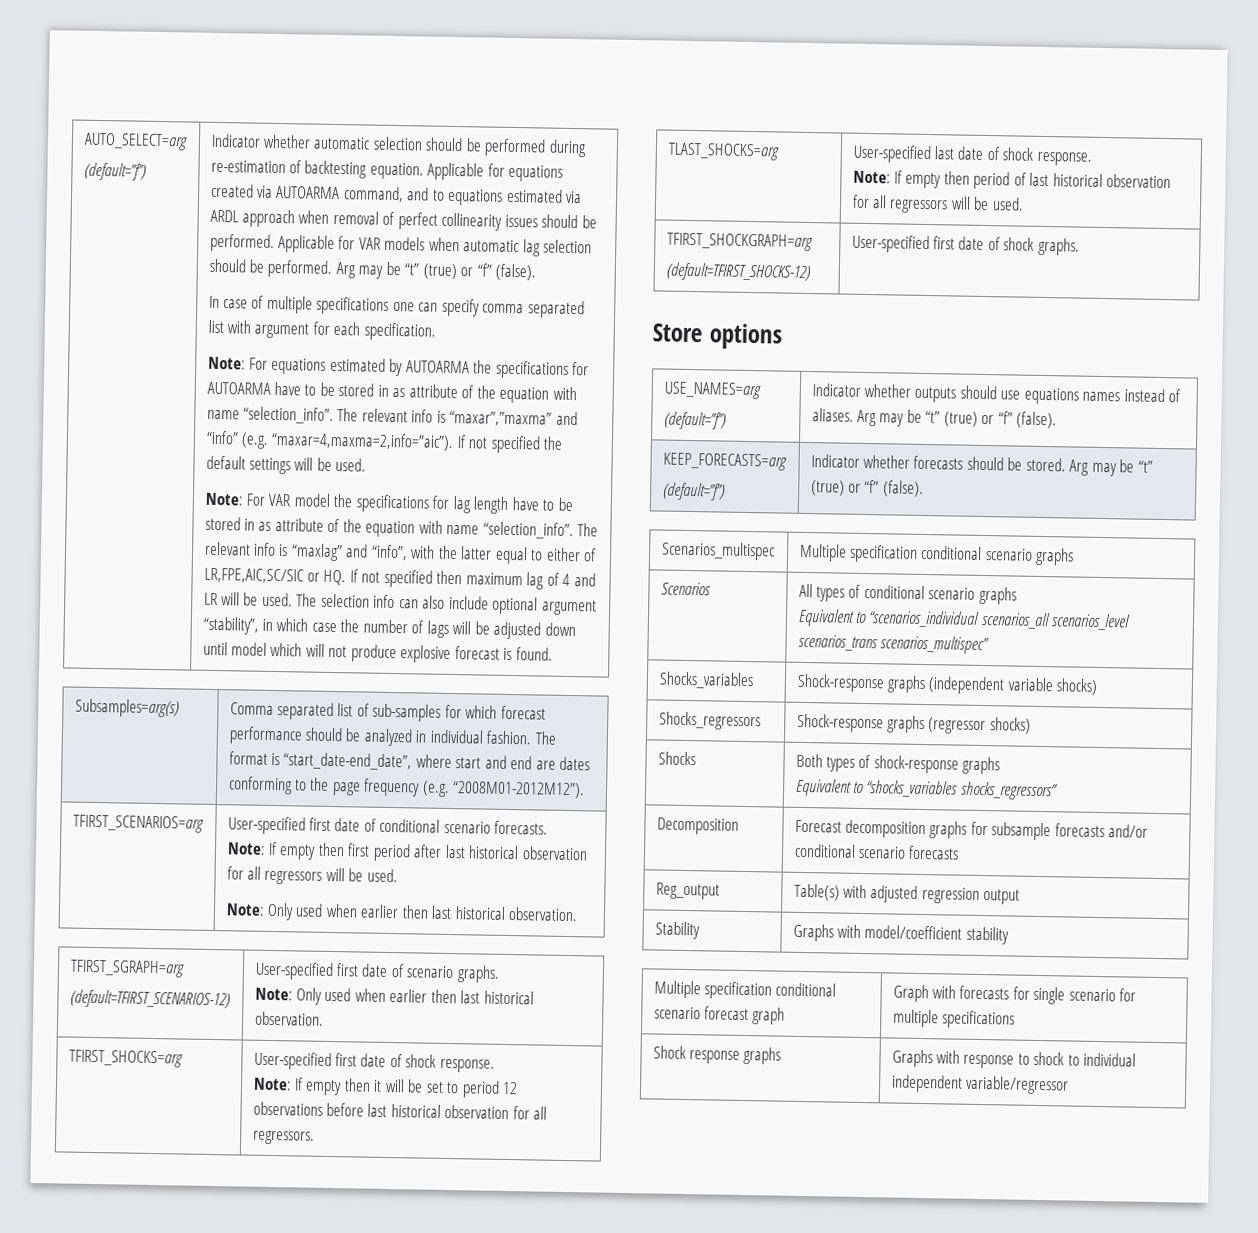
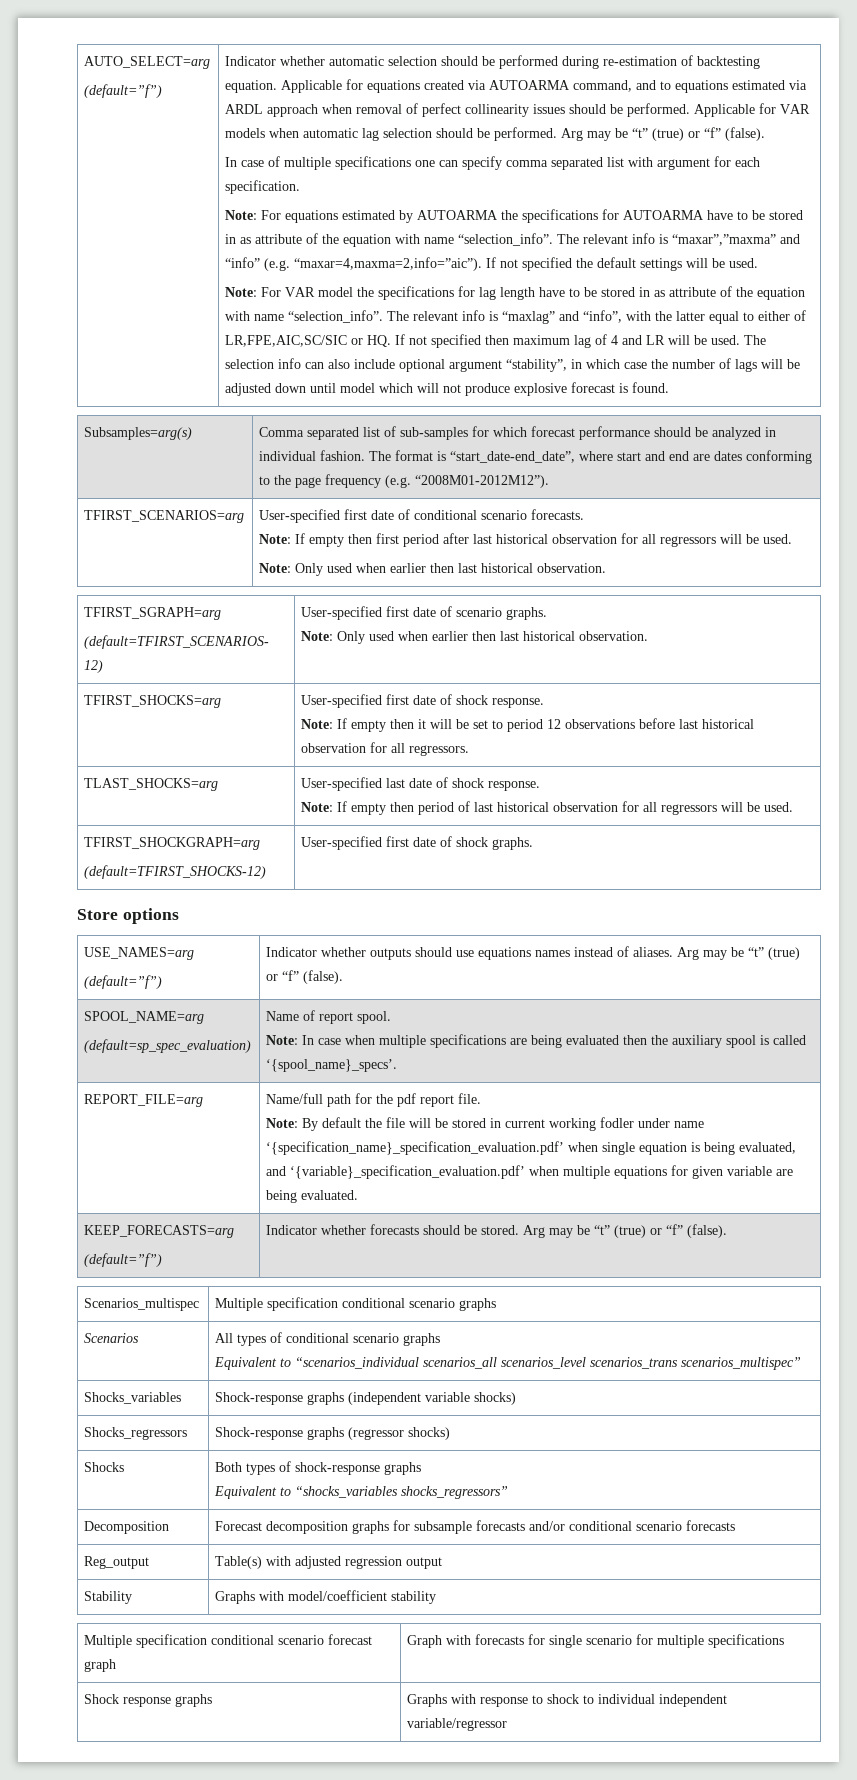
(1058, 420) none -> [84,1011,205,1024] [84,1039,252,1053] [266,1010,392,1024] [266,1034,807,1048] [266,1059,398,1072] [84,1094,204,1107] [266,1093,482,1107] [266,1117,705,1131] [266,1141,797,1155] [266,1165,794,1179] [266,1190,359,1203] // SPOOL_NAME=arg // (default=sp_spec_evaluation) | Name of report spool. // Note: In case when multiple specifications are being evaluated then the auxiliary spool is called ‘{spool_name}_specs’. // REPORT_FILE=arg | Name/full path for the pdf report file. // Note: By default the file will be stored in current working fodler under name ‘{specification_name}_specification_evaluation.pdf’ when single equation is being evaluated, and ‘{variable}_specification_evaluation.pdf’ when multiple equations for given variable are being evaluated.

